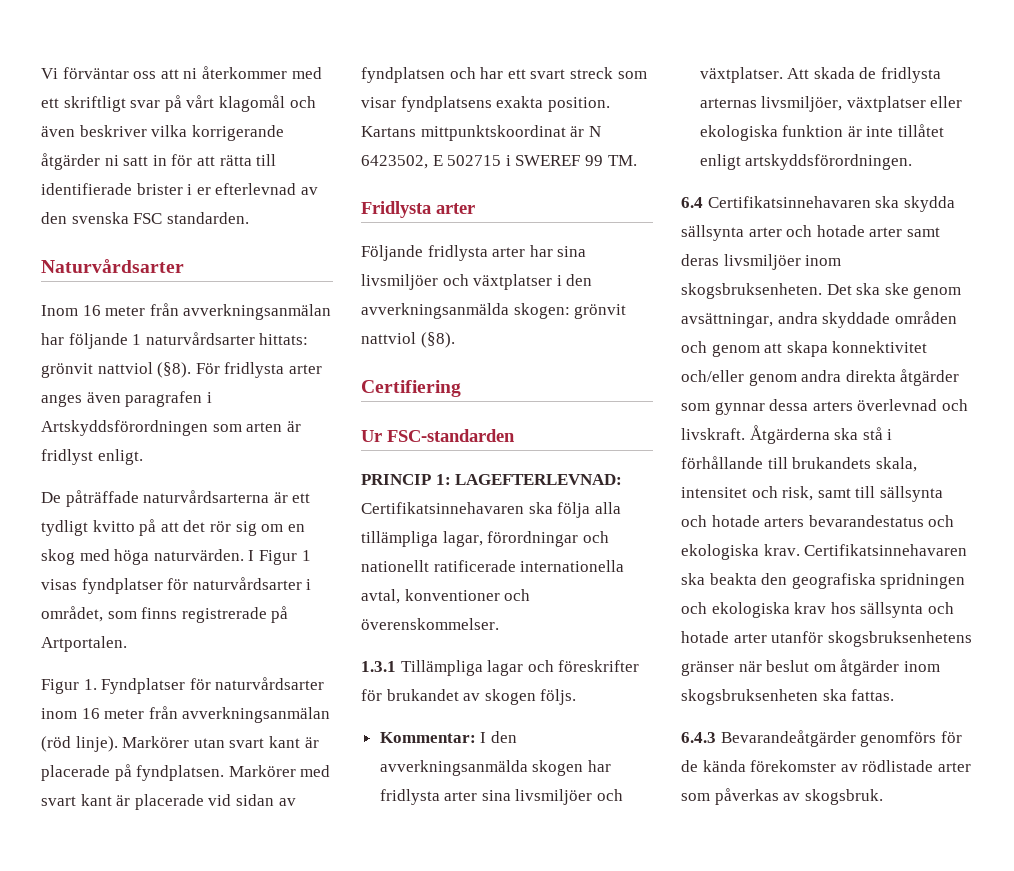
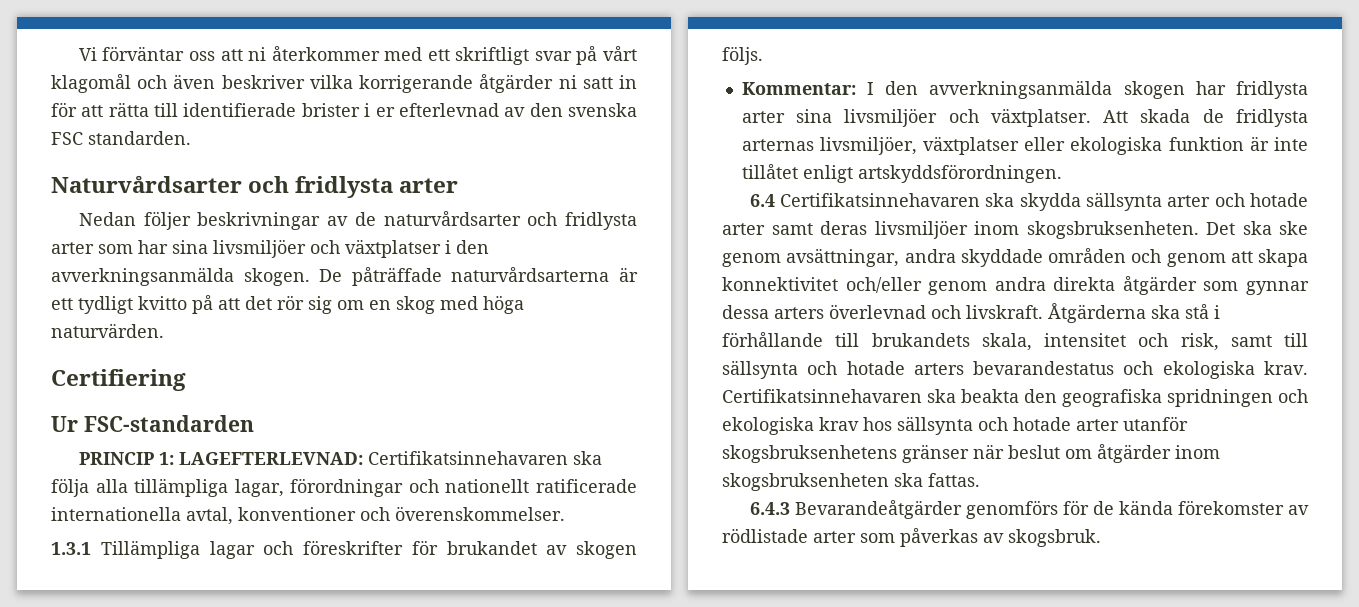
[41,303,332,320] [41,332,309,349] [41,362,322,378] [41,391,212,407] [41,420,301,436] [41,449,143,465] // Inom 16 meter från avverkningsanmälan har följande 1 naturvårdsarter hittats: grönvit nattviol (§8). För fridlysta arter anges även paragrafen i Artskyddsförordningen som arten är fridlyst enligt. // -> [248,176,459,198] [78,211,637,230] [51,239,489,258] [51,267,310,286] och fridlysta arter // Nedan följer beskrivningar av de naturvårdsarter och fridlysta arter som har sina livsmiljöer och växtplatser i den avverkningsanmälda skogen.
[248,550,311,565] [41,577,312,594] [41,606,289,623] [41,636,127,652] [41,677,325,694] [41,706,331,723] [41,736,319,752] [41,764,331,781] [41,794,296,810] [361,67,647,83] [361,96,610,112] [361,125,601,141] [361,155,637,169] [361,201,475,218] [361,245,587,261] [361,274,593,290] [361,303,627,319] [361,332,455,348] I Figur 1 visas fyndplatser för naturvårdsarter i området, som finns registrerade på Artportalen. // Figur 1. Fyndplatser för naturvårdsarter inom 16 meter från avverkningsanmälan (röd linje). Markörer utan svart kant är placerade på fyndplatsen. Markörer med svart kant är placerade vid sidan av fyndplatsen och har ett svart streck som visar fyndplatsens exakta position. Kartans mittpunktskoordinat är N 6423502, E 502715 i SWEREF 99 TM. // Fridlysta arter // Följande fridlysta arter har sina livsmiljöer och växtplatser i den avverkningsanmälda skogen: grönvit nattviol (§8). -> (164, 330) none

